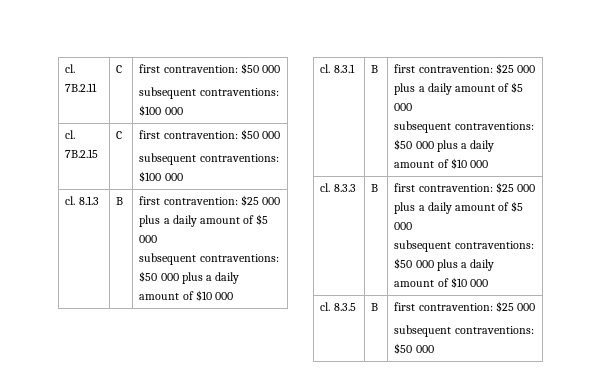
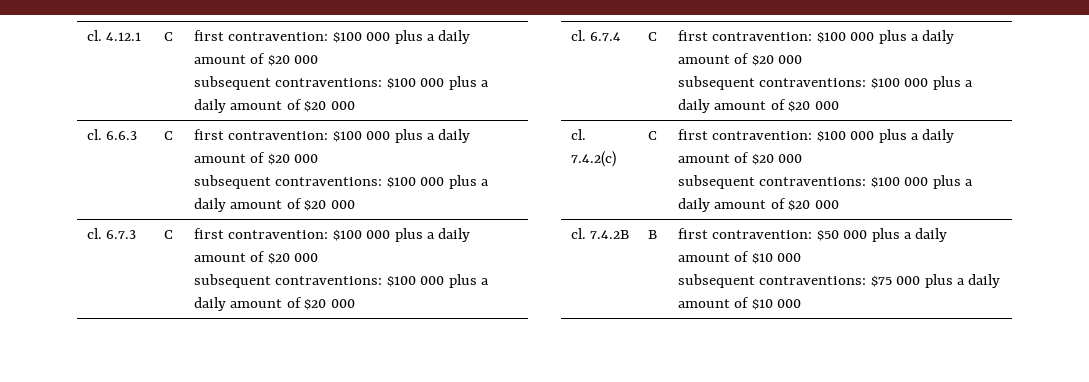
[65,64,76,73] [65,83,98,92] [116,65,123,73] [139,63,280,74] [139,87,279,99] [139,105,183,116] [65,130,76,139] [65,149,99,158] [116,131,123,139] [139,129,280,140] [139,153,279,165] [139,171,183,182] [65,196,99,205] [116,197,124,205] [139,195,280,206] [139,214,269,227] [139,235,158,243] [139,253,279,265] [139,271,240,284] [139,290,233,301] [320,64,355,73] [371,65,379,73] [394,63,535,74] [394,82,524,95] [394,103,413,111] [394,121,534,133] [394,139,495,152] [394,158,488,169] [320,183,356,192] [371,184,379,192] [394,182,535,193] [394,201,524,214] [394,222,413,230] [394,240,534,252] [394,258,495,271] [394,277,488,288] [320,302,356,311] [371,303,379,311] [394,301,535,312] [394,325,534,337] [394,343,434,354] cl. 7B.2.11 | C | first contravention: $50 000 // subsequent contraventions: $100 000 // cl. 7B.2.15 | C | first contravention: $50 000 // subsequent contraventions: $100 000 // cl. 8.1.3 | B | first contravention: $25 000 plus a daily amount of $5 000 // subsequent contraventions: $50 000 plus a daily amount of $10 000 // cl. 8.3.1 | B | first contravention: $25 000 plus a daily amount of $5 000 // subsequent contraventions: $50 000 plus a daily amount of $10 000 // cl. 8.3.3 | B | first contravention: $25 000 plus a daily amount of $5 000 // subsequent contraventions: $50 000 plus a daily amount of $10 000 // cl. 8.3.5 | B | first contravention: $25 000 // subsequent contraventions: $50 000 -> [86,30,142,41] [163,32,173,41] [193,30,471,44] [193,53,319,66] [193,76,490,90] [193,99,355,113] [86,129,138,140] [163,131,173,140] [193,129,471,143] [193,152,319,165] [193,175,490,189] [193,198,355,212] [86,228,137,239] [163,230,173,239] [193,228,471,242] [193,251,319,264] [193,274,490,288] [193,297,355,311] [570,30,622,41] [647,32,657,41] [677,30,955,44] [677,53,803,66] [677,76,974,90] [677,99,839,113] [570,129,586,140] [570,151,616,167] [647,131,657,140] [677,129,955,143] [677,152,803,165] [677,175,974,189] [677,198,839,212] [570,228,630,239] [647,230,657,239] [677,228,948,242] [677,251,802,264] [677,274,1001,288] [677,297,802,310] cl. 4.12.1 | C | first contravention: $100 000 plus a daily amount of $20 000 // subsequent contraventions: $100 000 plus a daily amount of $20 000 // cl. 6.6.3 | C | first contravention: $100 000 plus a daily amount of $20 000 // subsequent contraventions: $100 000 plus a daily amount of $20 000 // cl. 6.7.3 | C | first contravention: $100 000 plus a daily amount of $20 000 // subsequent contraventions: $100 000 plus a daily amount of $20 000 // cl. 6.7.4 | C | first contravention: $100 000 plus a daily amount of $20 000 // subsequent contraventions: $100 000 plus a daily amount of $20 000 // cl. 7.4.2(c) | C | first contravention: $100 000 plus a daily amount of $20 000 // subsequent contraventions: $100 000 plus a daily amount of $20 000 // cl. 7.4.2B | B | first contravention: $50 000 plus a daily amount of $10 000 // subsequent contraventions: $75 000 plus a daily amount of $10 000

